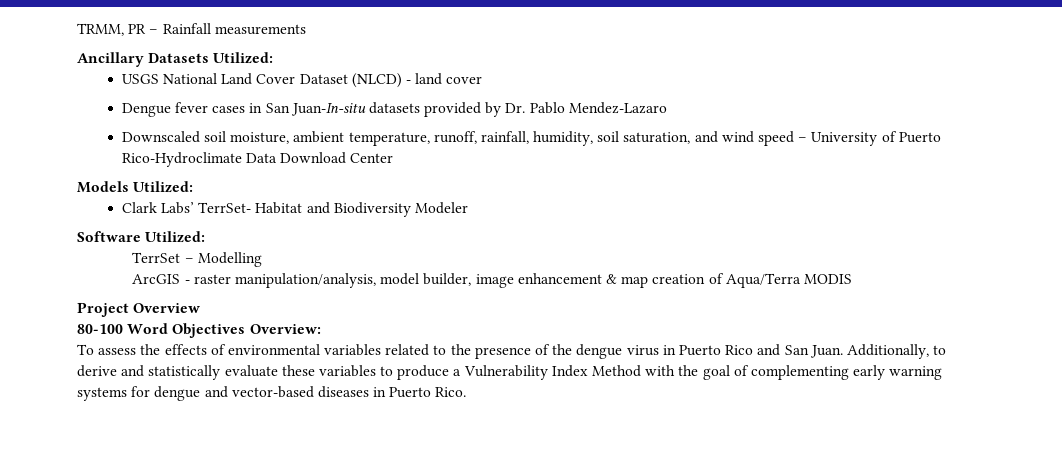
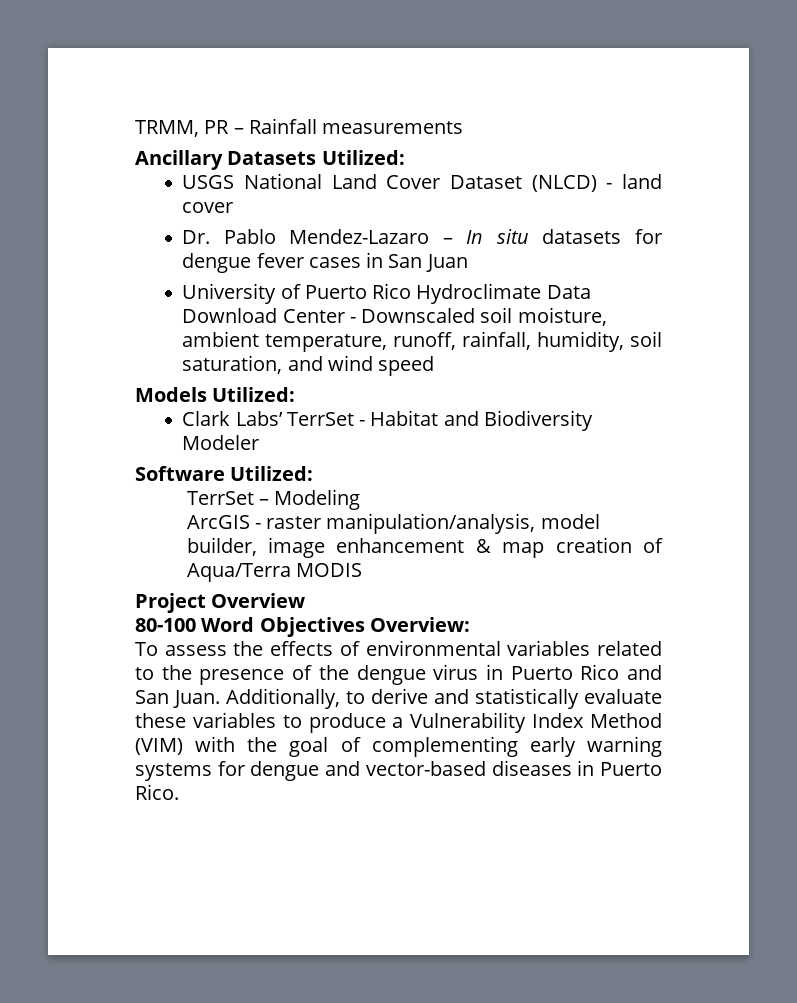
[121,102,667,117] Dengue fever cases in San Juan-In-situ datasets provided by Dr. Pablo Mendez-Lazaro // -> [182,229,662,244] [182,252,468,273] [182,283,591,304] [182,308,356,323] Dr. Pablo Mendez-Lazaro – In situ datasets for dengue fever cases in San Juan // University of Puerto Rico Hydroclimate Data Download Center -
[798,131,941,146] [121,152,394,167] – University of Puerto Rico-Hydroclimate Data Download Center -> (435, 366) none
[198,202,252,213] TerrSet- -> [286,412,366,426] TerrSet -
[197,252,262,267] Modelling -> [274,489,361,510] Modeling
(642, 371) none -> [135,738,183,755] (VIM)

